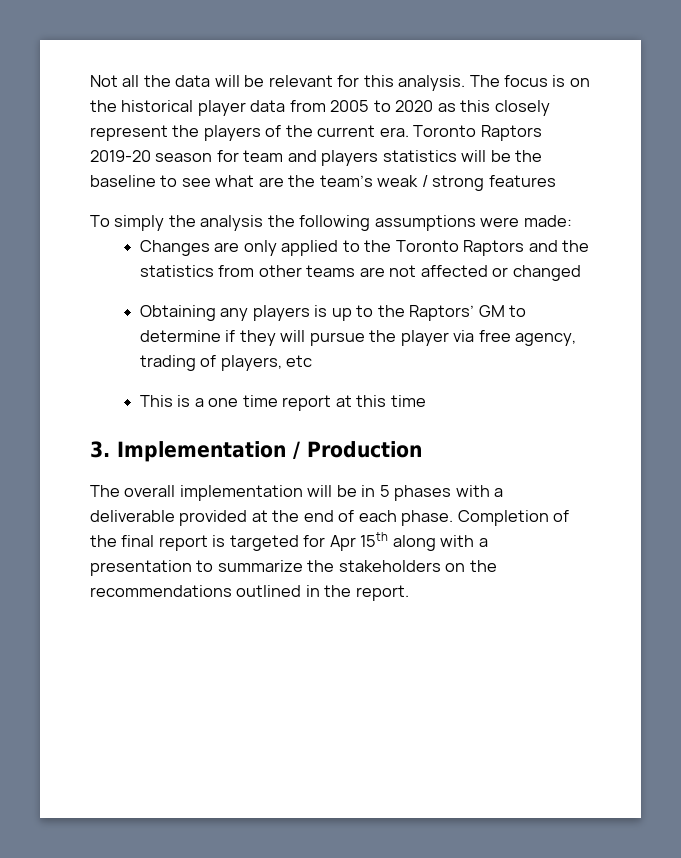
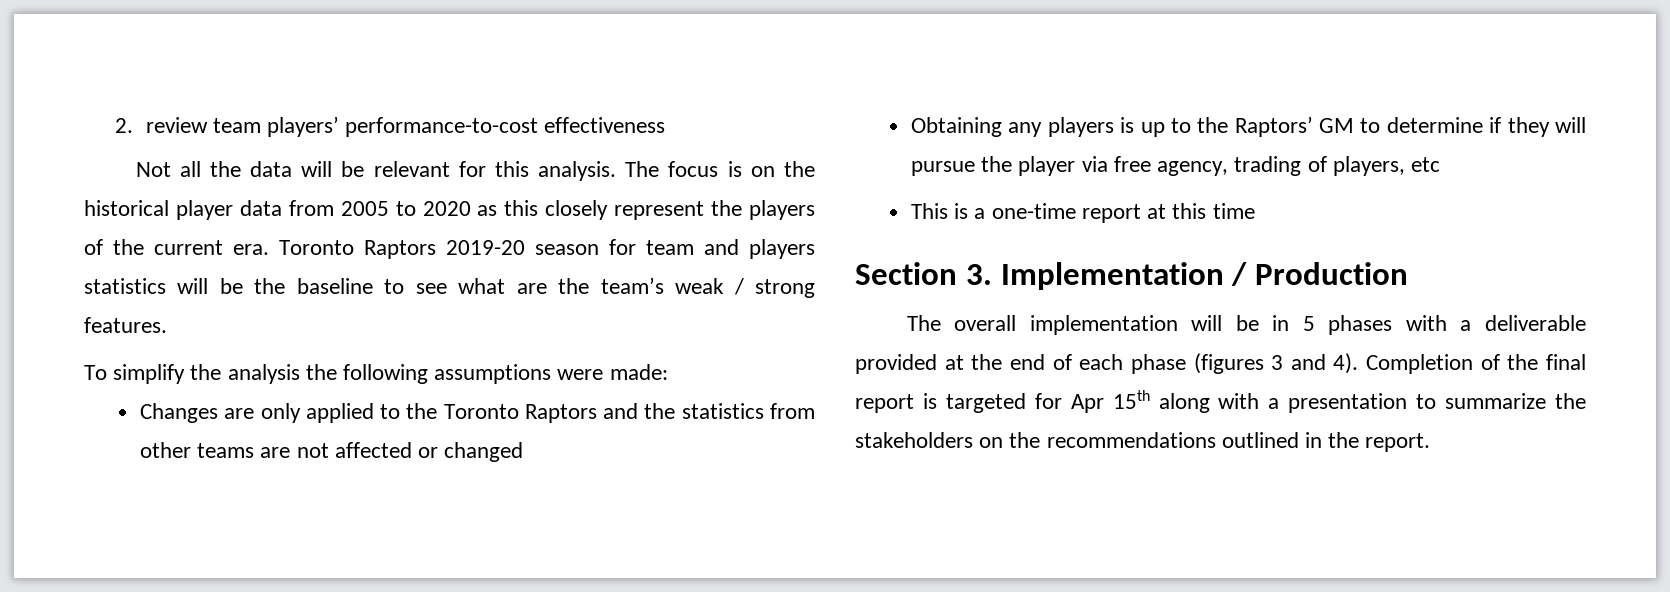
(90, 81) none -> [114,116,666,137] 2. review team players’ performance-to-cost effectiveness //
[488,175,556,187] features -> [84,317,167,333] features.
[114,215,165,231] simply -> [113,364,186,384] simplify
[208,395,278,407] one time -> [991,203,1076,219] one-time
(426, 401) none -> [855,262,957,285] Section
[401,510,454,526] phase. -> [1130,353,1359,374] phase (figures 3 and 4).

